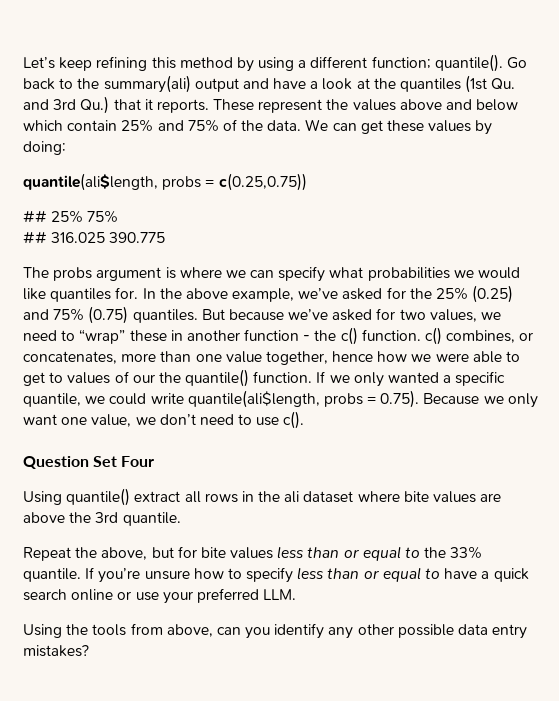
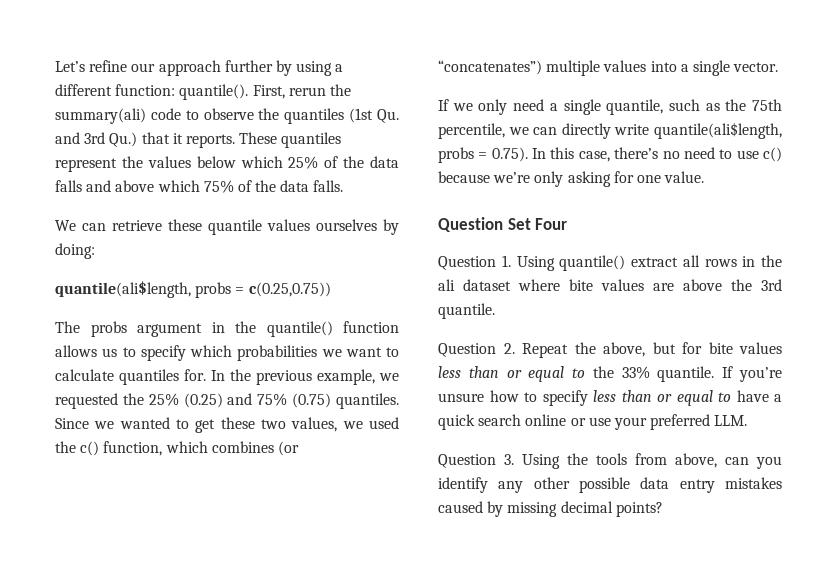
[59,54,528,72] [23,75,370,93] keep refining this method by using a different function; quantile(). Go back to the summary(ali) output and have a look at -> [89,60,344,76] [55,84,351,100] [55,108,254,124] refine our approach further by using a different function: quantile(). First, rerun the summary(ali) code to observe
(255, 105) none -> [281,132,342,148] quantiles
[399,99,519,111] [23,119,472,134] above and below which contain 25% and 75% of the data. We can get these values -> [196,156,399,169] [55,180,344,193] [55,219,377,235] below which 25% of the data falls and above which 75% of the data falls. // We can retrieve these quantile values ourselves
[23,210,119,223] [23,231,166,244] [23,266,521,282] [23,287,406,302] ## 25% 75% // ## 316.025 390.775 // The probs argument is where we can specify what probabilities we would like quantiles for. In the above example, we’ve asked for -> [55,321,399,337] [55,345,399,361] [55,369,399,385] [55,393,118,409] The probs argument in the quantile() function allows us to specify which probabilities we want to calculate quantiles for. In the previous example, we requested
[201,308,502,322] [23,327,534,345] [23,351,521,365] [23,369,506,387] [23,393,147,407] But because we’ve asked for two values, we need to “wrap” these in another function - the c() function. c() combines, or concatenates, more than one value together, hence how we were able to get to values of our the quantile() function. If we only wanted a specific quantile, we could -> [55,417,399,433] [55,441,299,456] [438,60,779,76] [438,99,782,115] [438,123,611,139] Since we wanted to get these two values, we used the c() function, which combines (or “concatenates”) multiple values into a single vector. // If we only need a single quantile, such as the 75th percentile, we can directly
[423,393,538,408] [23,411,305,429] Because we only want one value, we don’t need to use c(). -> [532,147,782,162] [438,171,705,187] In this case, there’s no need to use c() because we’re only asking for one value.
(155, 461) none -> [438,255,511,270] Question 1.
(181, 519) none -> [438,343,515,357] Question 2.
(297, 594) none -> [438,454,514,468] Question 3.
[23,645,89,657] mistakes? -> [725,477,782,489] [438,501,663,517] mistakes caused by missing decimal points?

